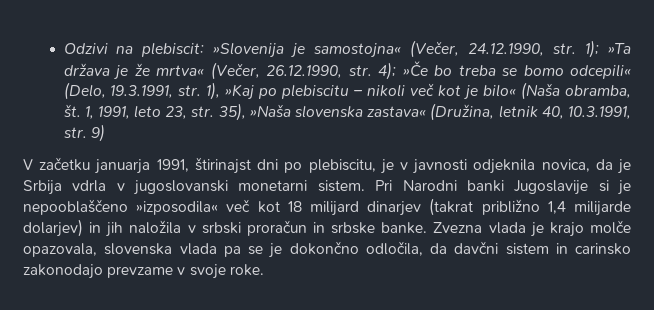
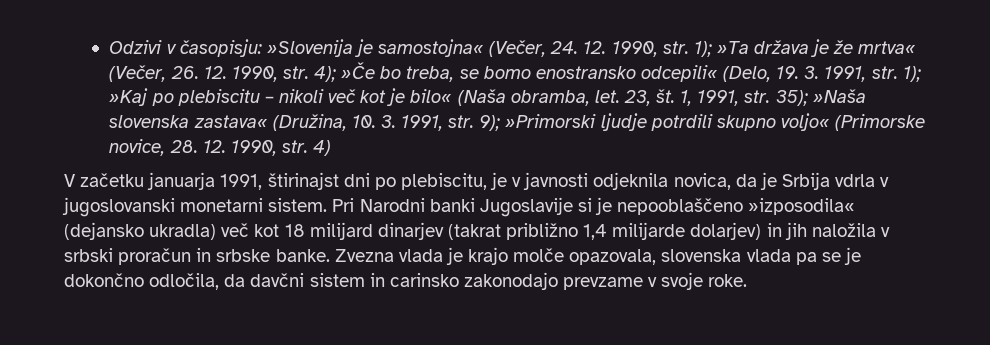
[116,42,205,57] na plebiscit: -> [166,39,262,57] v časopisju:
[468,43,545,56] 24.12.1990, -> [550,41,658,57] 24. 12. 1990,
[266,65,343,78] 26.12.1990, -> [170,66,278,82] 26. 12. 1990,
[458,65,496,76] treba -> [406,66,455,82] treba,
(564, 70) none -> [535,66,636,79] enostransko
[110,82,221,100] 19.3.1991, str. 1), -> [776,66,921,82] 19. 3. 1991, str. 1);
(632, 91) none -> [594,90,651,106] let. 23,
[134,103,631,121] [63,124,105,142] leto 23, str. 35), »Naša slovenska zastava« (Družina, letnik 40, 10.3.1991, str. 9) -> [744,89,866,106] [109,113,926,131] [109,139,332,156] str. 35); »Naša slovenska zastava« (Družina, 10. 3. 1991, str. 9); »Primorski ljudje potrdili skupno voljo« (Primorske novice, 28. 12. 1990, str. 4)
(219, 208) none -> [64,222,217,240] (dejansko ukradla)

